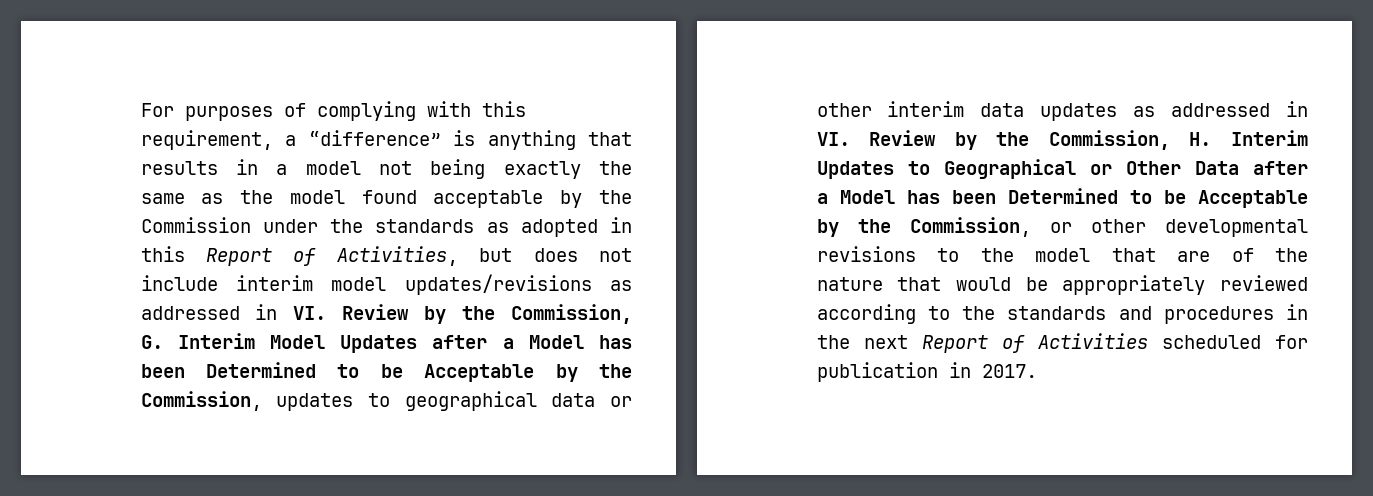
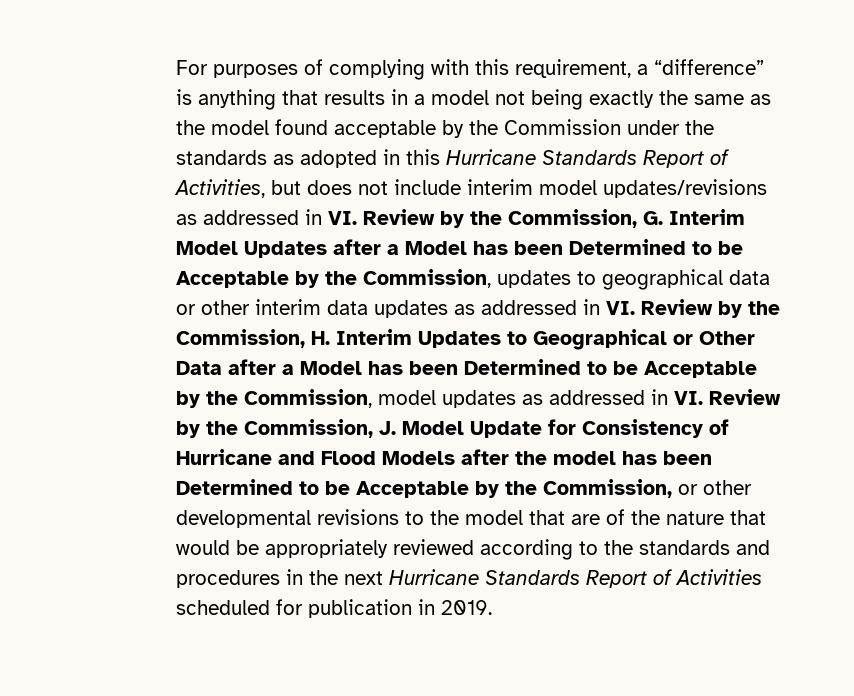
(185, 254) none -> [445,149,637,165] Hurricane Standards
(1031, 227) none -> [377,389,781,408] [175,419,729,438] [175,449,712,465] [175,479,672,498] model updates as addressed in VI. Review by the Commission, J. Model Update for Consistency of Hurricane and Flood Models after the model has been Determined to be Acceptable by the Commission,
(908, 342) none -> [388,569,580,585] Hurricane Standards
[981,364,1037,378] 2017. -> [440,600,492,615] 2019.

